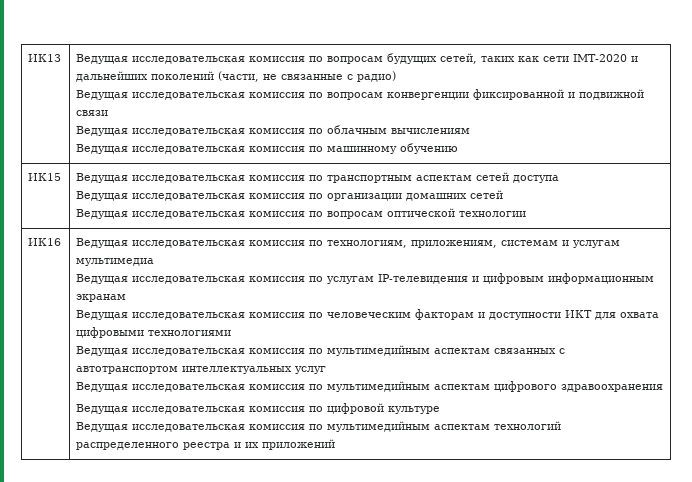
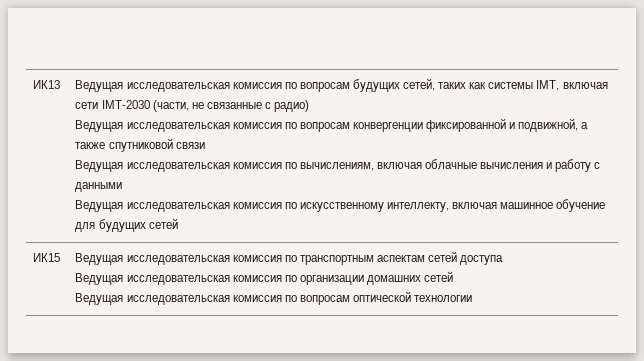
[543,54,639,62] [76,71,215,82] сети IMT-2020 и дальнейших поколений -> [488,80,608,91] [75,100,150,109] системы IMT, включая сети IMT-2030
[579,89,645,100] подвижной -> [518,118,589,132] [75,138,173,152] подвижной, а также спутниковой
[327,125,471,134] [76,143,459,154] облачным вычислениям // Ведущая исследовательская комиссия по машинному обучению -> [299,159,601,172] [75,182,123,192] [75,199,606,212] [75,218,178,232] вычислениям, включая облачные вычисления и работу с данными // Ведущая исследовательская комиссия по искусственному интеллекту, включая машинное обучение для будущих сетей
[28,238,62,246] [76,238,621,248] [76,258,155,266] [76,273,655,284] [76,294,127,302] [76,309,660,320] [76,327,232,338] [76,345,566,356] [76,366,327,374] [76,381,664,392] [76,403,441,414] [76,421,562,432] [76,439,336,450] // ИК16 | Ведущая исследовательская комиссия по технологиям, приложениям, системам и услугам мультимедиа // Ведущая исследовательская комиссия по услугам IP-телевидения и цифровым информационным экранам // Ведущая исследовательская комиссия по человеческим факторам и доступности ИКТ для охвата цифровыми технологиями // Ведущая исследовательская комиссия по мультимедийным аспектам связанных с автотранспортом интеллектуальных услуг // Ведущая исследовательская комиссия по мультимедийным аспектам цифрового здравоохранения // Ведущая исследовательская комиссия по цифровой культуре // Ведущая исследовательская комиссия по мультимедийным аспектам технологий распределенного реестра и их приложений -> (473, 298) none

